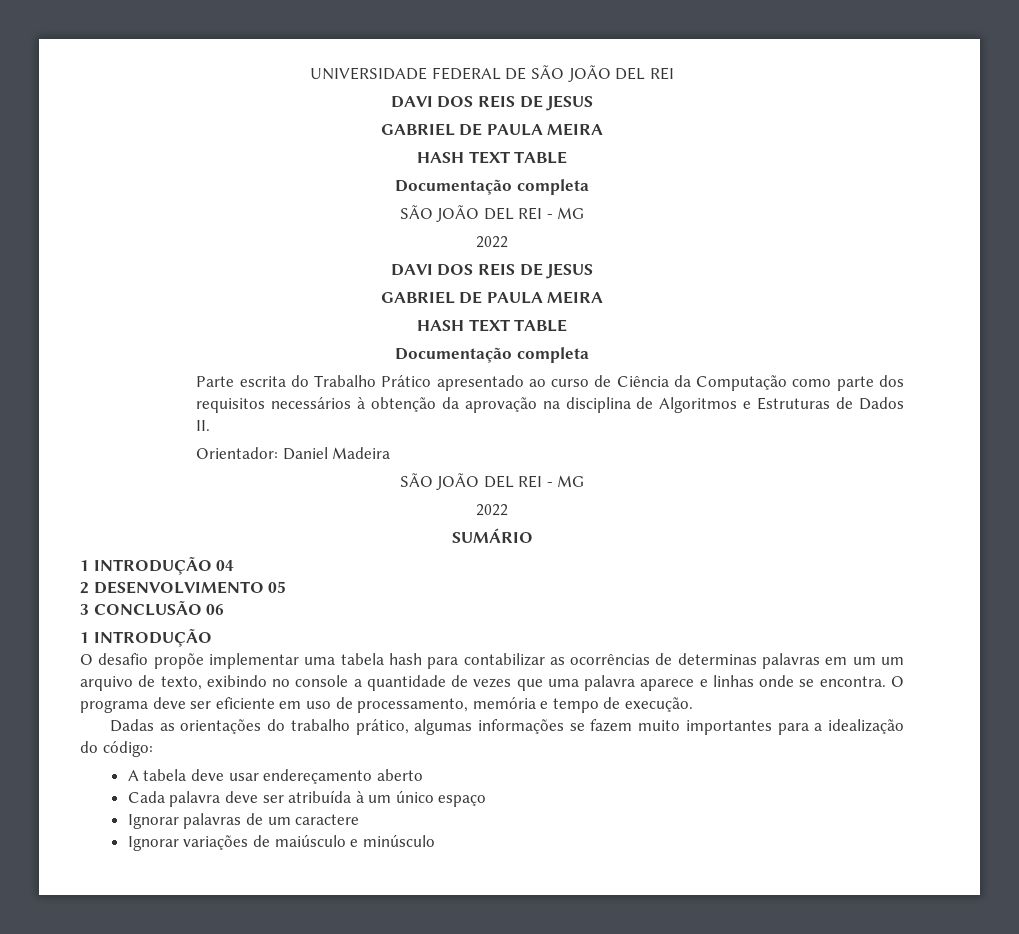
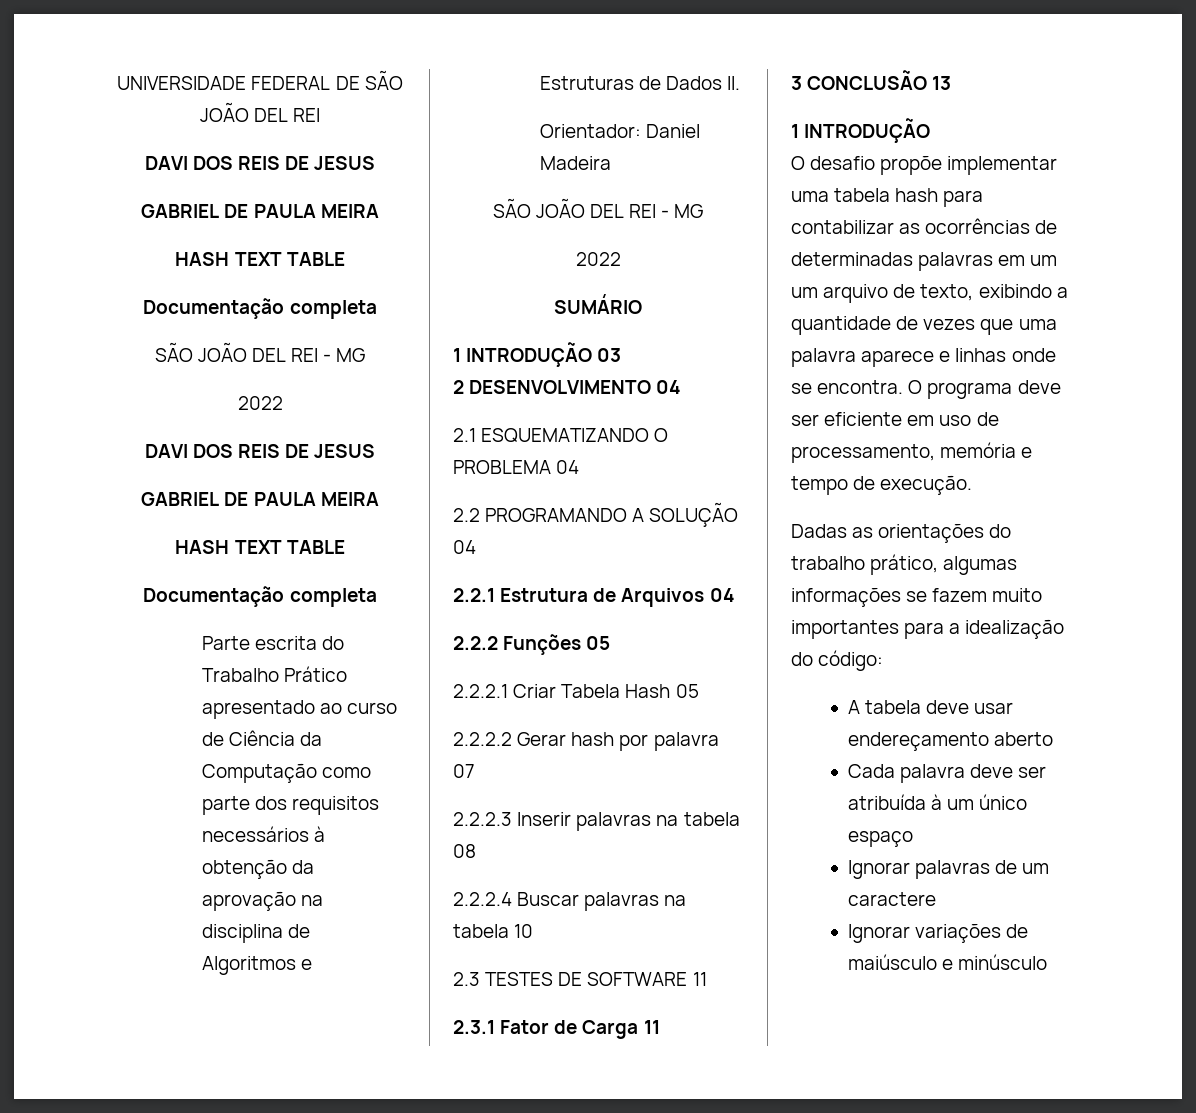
[216,560,235,571] 04 -> [597,348,622,362] 03
[268,581,287,593] 05 -> [656,380,682,394] [453,428,669,443] [453,460,580,474] [453,502,739,527] [453,540,476,554] [453,588,735,607] [453,634,611,655] [453,684,699,698] [453,732,719,751] [453,764,475,778] [453,812,740,831] [453,844,476,858] [453,892,687,911] [453,924,534,938] [453,972,707,986] [453,1020,660,1039] 04 // 2.1 ESQUEMATIZANDO O PROBLEMA 04 // 2.2 PROGRAMANDO A SOLUÇÃO 04 // 2.2.1 Estrutura de Arquivos 04 // 2.2.2 Funções 05 // 2.2.2.1 Criar Tabela Hash 05 // 2.2.2.2 Gerar hash por palavra 07 // 2.2.2.3 Inserir palavras na tabela 08 // 2.2.2.4 Buscar palavras na tabela 10 // 2.3 TESTES DE SOFTWARE 11 // 2.3.1 Fator de Carga 11
[206,604,225,615] 06 -> [932,76,952,90] 13
[677,653,757,665] determinas -> [791,252,913,266] determinadas
[272,675,349,687] no console -> (1052, 291) none

